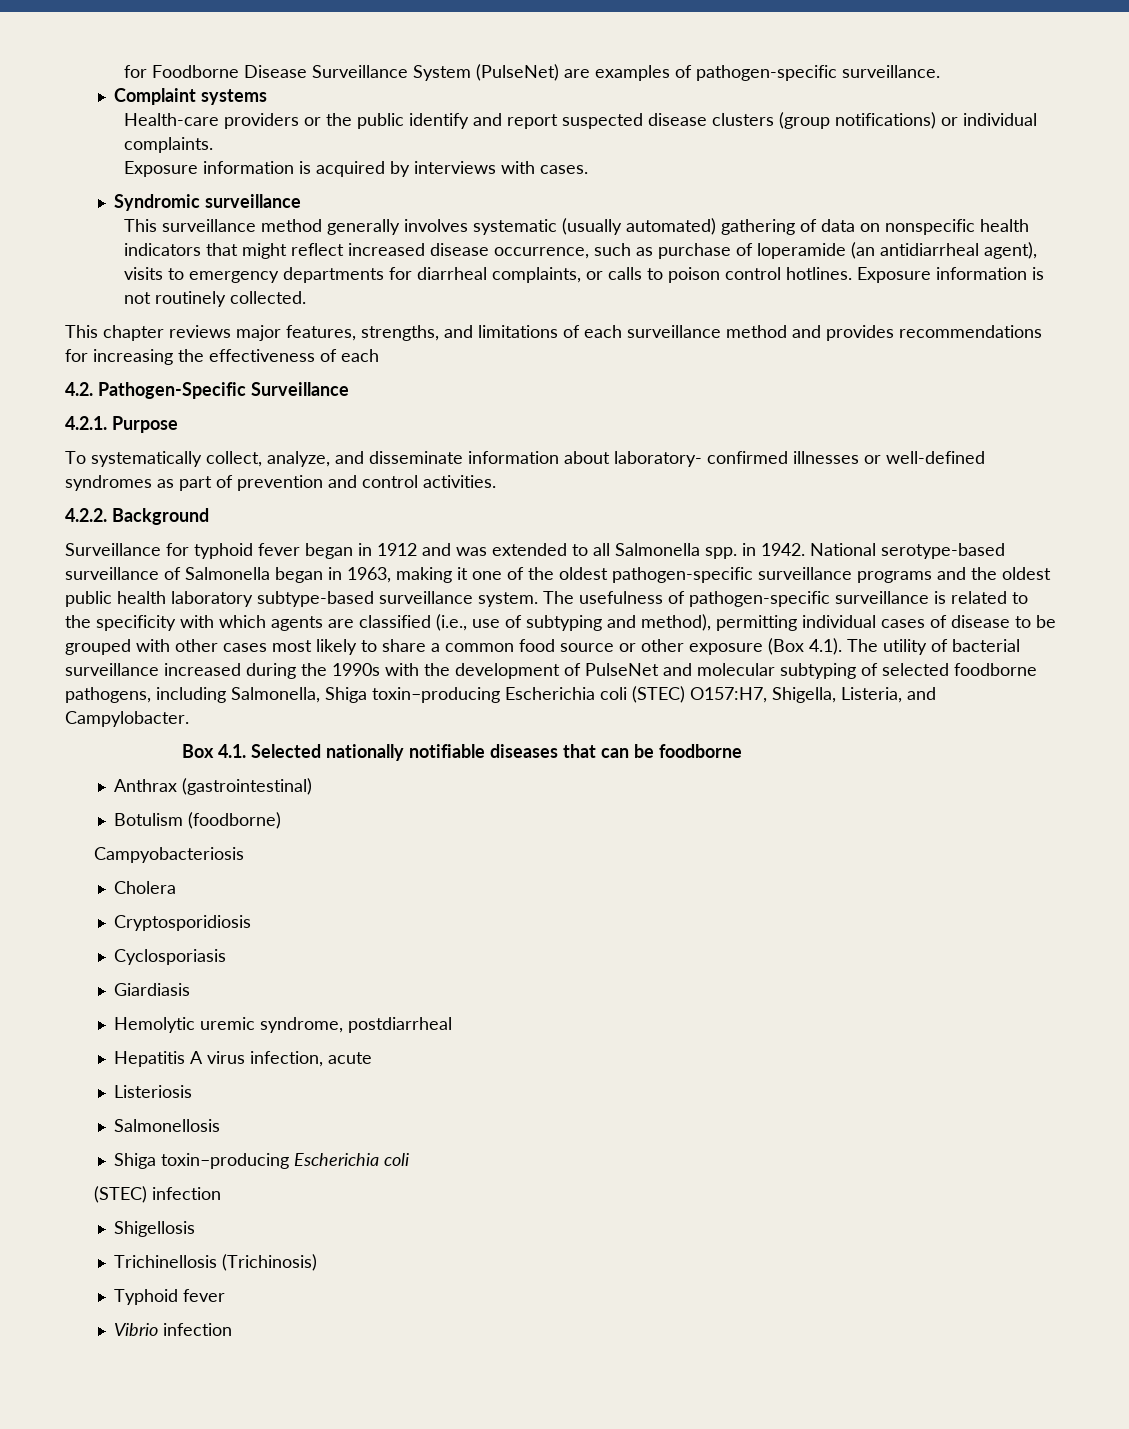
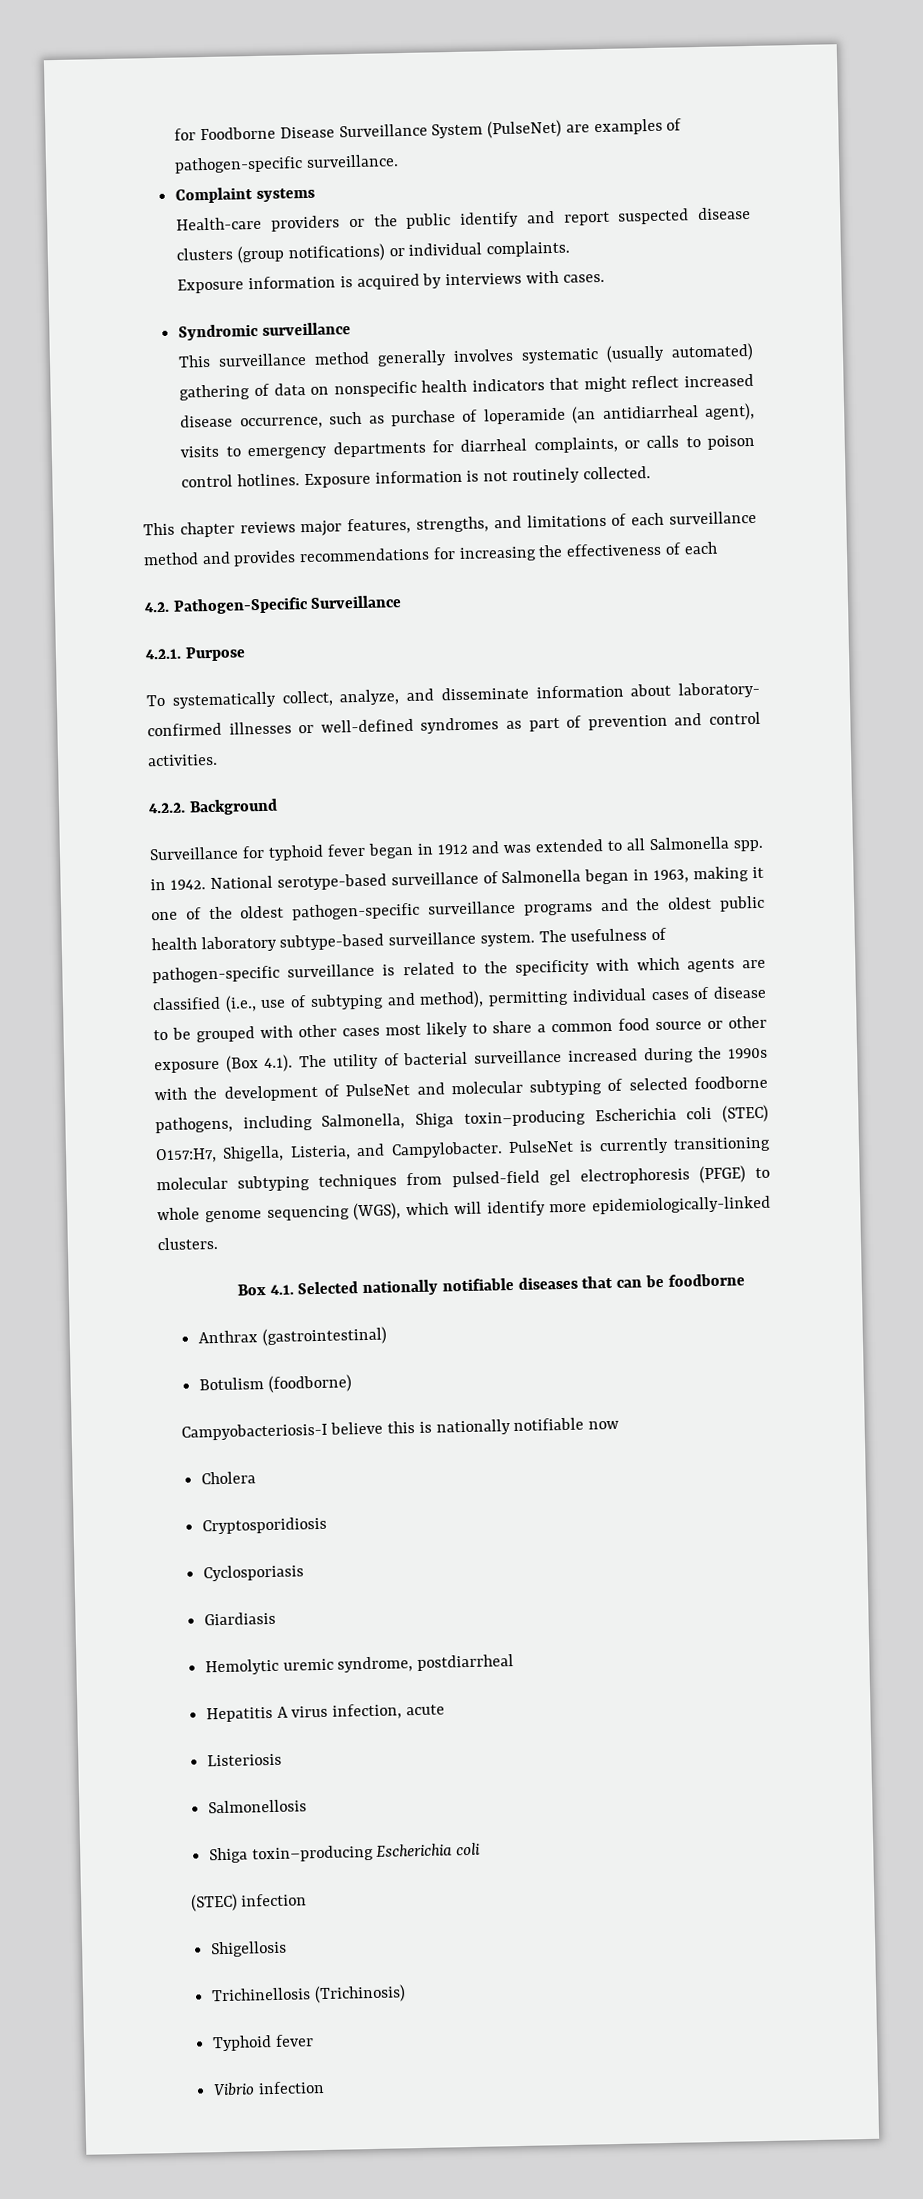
(189, 719) none -> [507,1136,771,1155] [156,1165,770,1192] [157,1195,771,1223] [157,1236,218,1251] PulseNet is currently transitioning molecular subtyping techniques from pulsed-field gel electrophoresis (PFGE) to whole genome sequencing (WGS), which will identify more epidemiologically-linked clusters.
[94,847,245,863] Campyobacteriosis -> [180,1417,620,1441] Campyobacteriosis-I believe this is nationally notifiable now

